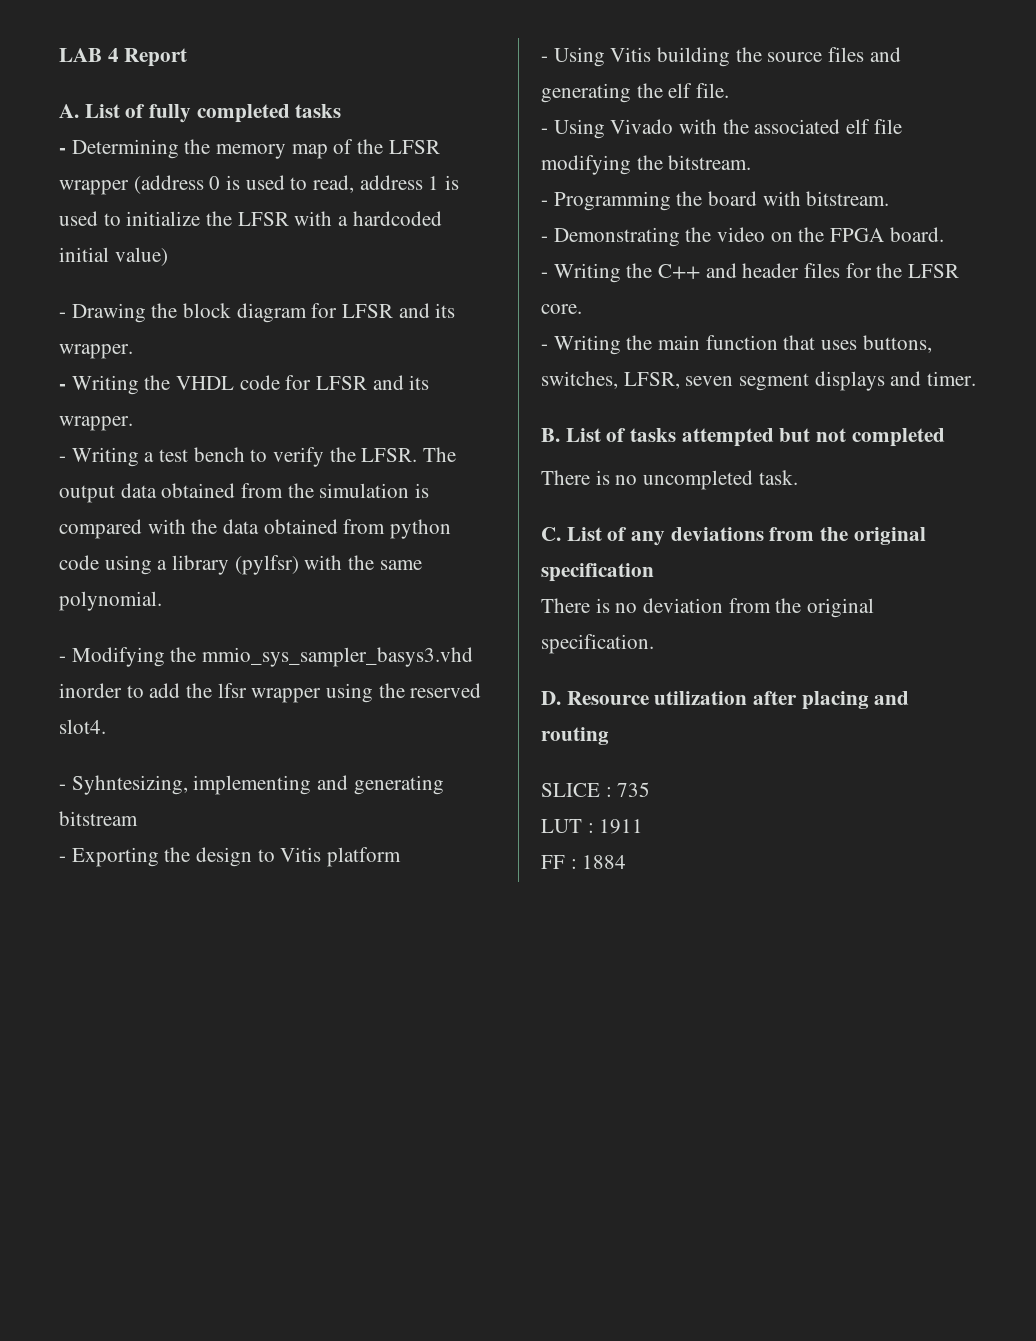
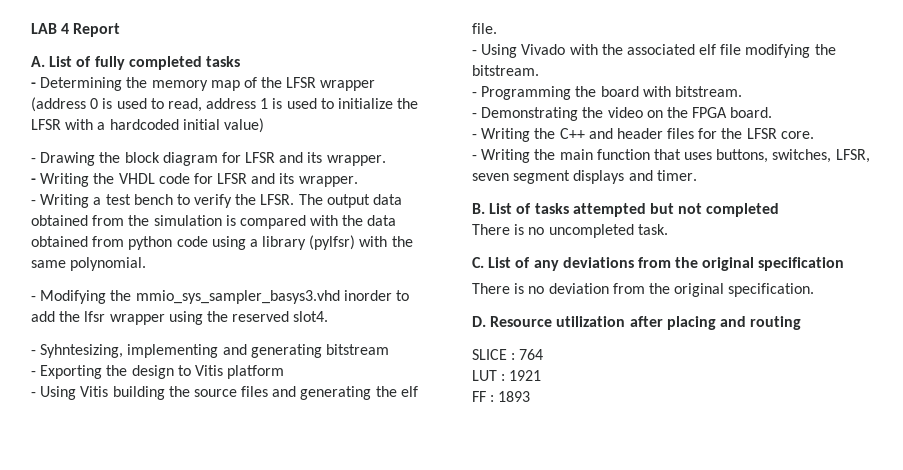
[617,782,651,797] 735 -> [519,349,544,360] 764
[599,819,644,834] 1911 -> [509,370,542,381] 1921
[582,855,627,869] 1884 -> [498,391,531,402] 1893

